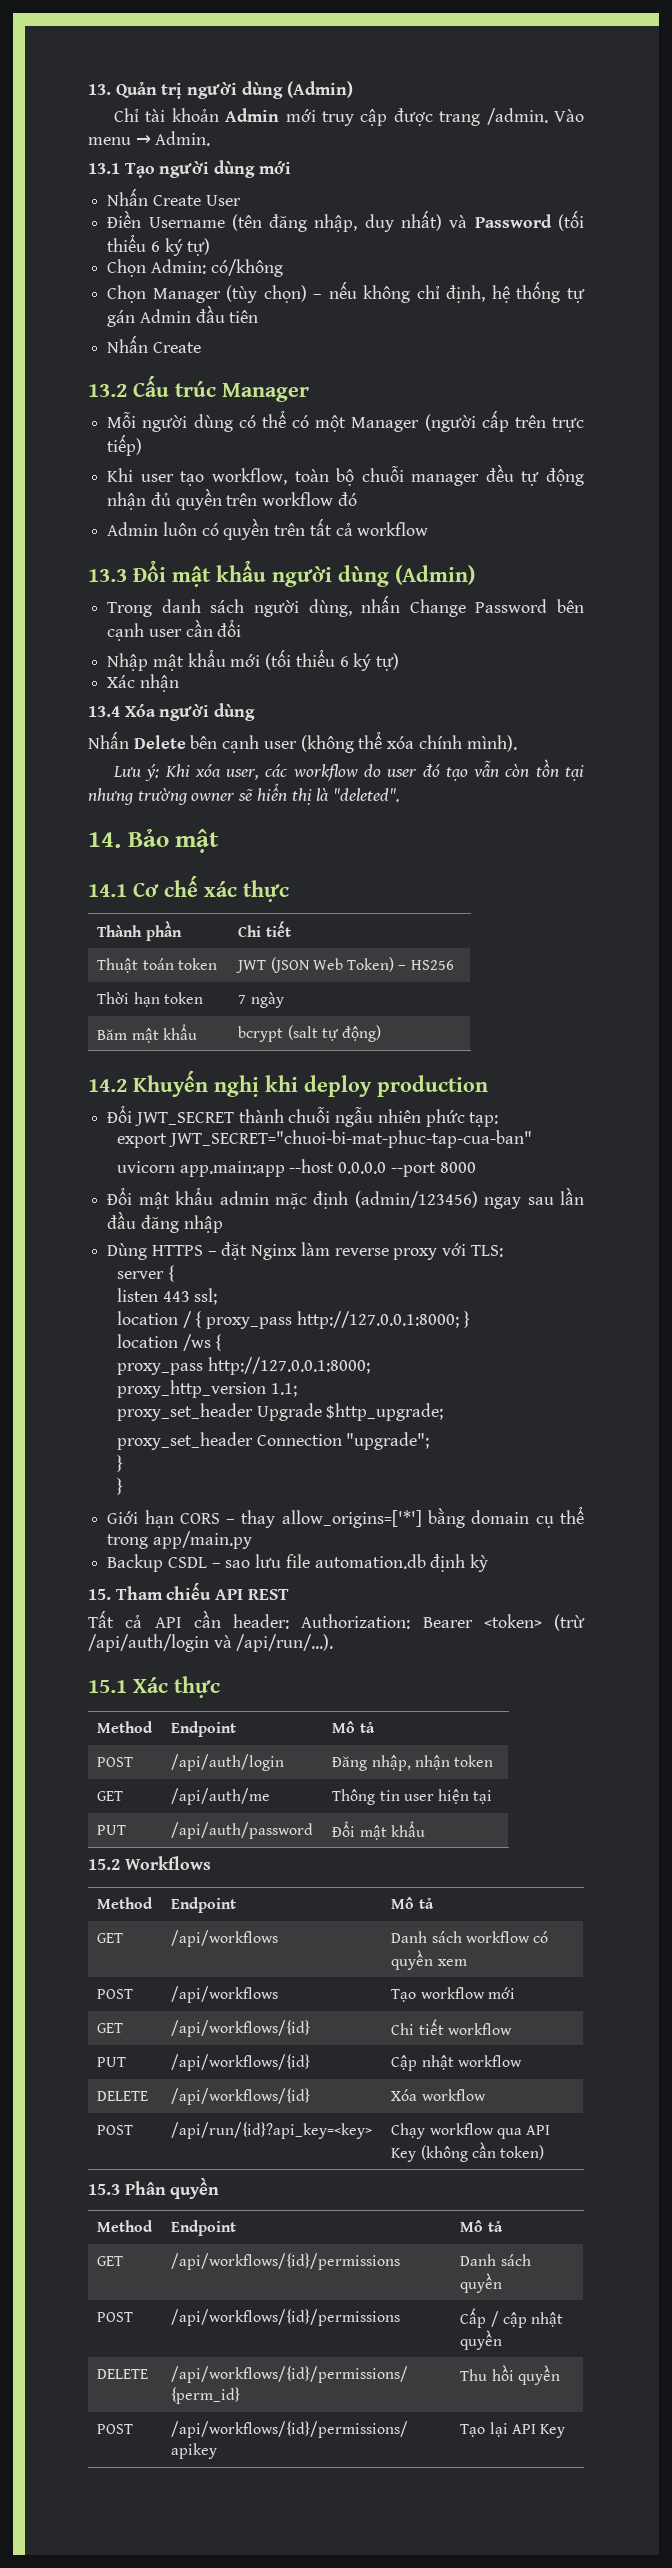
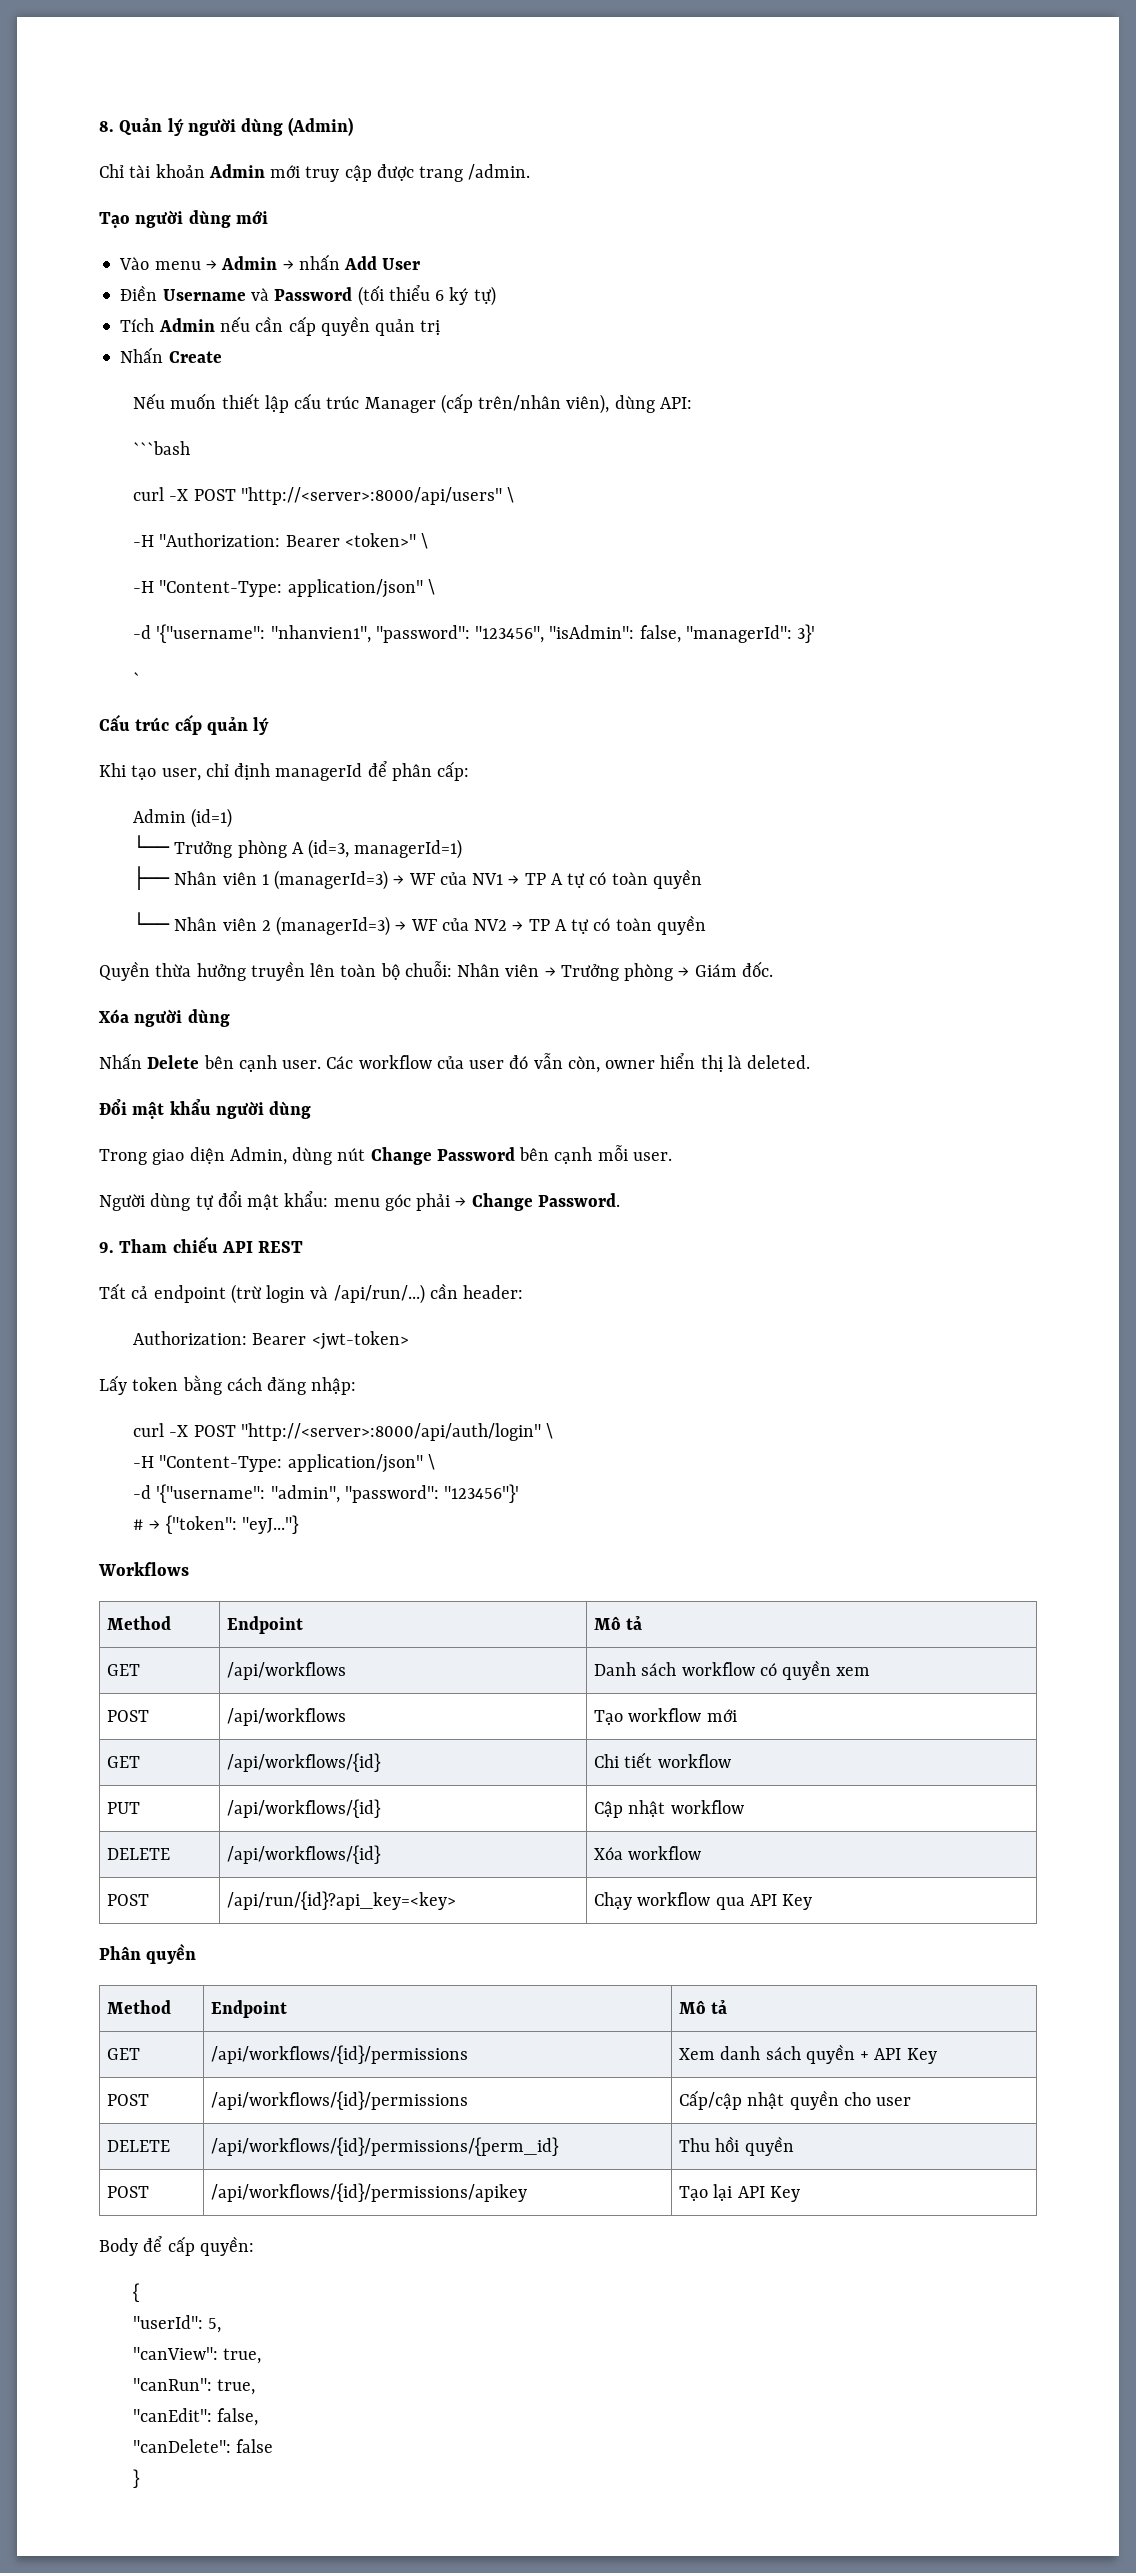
[88,82,183,99] 13. Quản trị -> [99,118,184,136] 8. Quản lý
[553,109,584,122] [88,131,211,146] [88,163,120,174] Vào menu → Admin. // 13.1 -> (531, 172) //
[107,188,241,206] [107,210,443,232] Nhấn Create User // Điền Username (tên đăng nhập, duy nhất) -> [119,254,421,270] [120,285,246,301] Vào menu → Admin → nhấn Add User // Điền Username
[107,259,283,277] [107,281,585,303] [107,305,259,327] [107,335,201,353] [88,375,309,402] [107,410,585,432] [107,434,143,456] [107,464,584,486] [107,488,357,510] [107,518,429,540] [88,560,475,587] [107,595,584,617] [107,619,242,641] [107,649,400,671] [107,674,179,692] [88,706,120,717] Chọn Admin: có/không // Chọn Manager (tùy chọn) – nếu không chỉ định, hệ thống tự gán Admin đầu tiên // Nhấn Create // 13.2 Cấu trúc Manager // Mỗi người dùng có thể có một Manager (người cấp trên trực tiếp) // Khi user tạo workflow, toàn bộ chuỗi manager đều tự động nhận đủ quyền trên workflow đó // Admin luôn có quyền trên tất cả workflow // 13.3 Đổi mật khẩu người dùng (Admin) // Trong danh sách người dùng, nhấn Change Password bên cạnh user cần đổi // Nhập mật khẩu mới (tối thiểu 6 ký tự) // Xác nhận // 13.4 -> [120,316,441,336] [120,347,222,363] [132,393,692,414] [132,441,190,455] [132,487,515,505] [132,533,429,549] [132,579,435,598] [132,624,816,643] [132,672,140,685] [99,715,270,735] [99,761,470,781] [132,808,233,828] [132,835,463,859] [132,866,702,890] [132,912,706,936] [99,961,773,981] Tích Admin nếu cần cấp quyền quản trị // Nhấn Create // Nếu muốn thiết lập cấu trúc Manager (cấp trên/nhân viên), dùng API: // ```bash // curl -X POST "http://<server>:8000/api/users" \ // -H "Authorization: Bearer <token>" \ // -H "Content-Type: application/json" \ // -d '{"username": "nhanvien1", "password": "123456", "isAdmin": false, "managerId": 3}' // ` // Cấu trúc cấp quản lý // Khi tạo user, chỉ định managerId để phân cấp: // Admin (id=1) // └── Trưởng phòng A (id=3, managerId=1) // ├── Nhân viên 1 (managerId=3) → WF của NV1 → TP A tự có toàn quyền // └── Nhân viên 2 (managerId=3) → WF của NV2 → TP A tự có toàn quyền // Quyền thừa hưởng truyền lên toàn bộ chuỗi: Nhân viên → Trưởng phòng → Giám đốc. //
[263,731,517,753] [112,759,585,781] [88,783,401,805] [88,829,220,853] [88,875,289,902] [97,921,182,941] [238,921,291,937] [97,958,217,973] [236,957,454,973] [97,992,203,1007] [238,992,284,1008] [97,1024,197,1043] [238,1025,382,1042] [88,1070,488,1097] [107,1105,499,1127] [116,1130,532,1148] [116,1159,476,1177] [107,1187,584,1209] [107,1211,223,1233] [107,1242,503,1260] [116,1265,174,1282] [116,1288,218,1305] [116,1311,470,1329] [116,1334,222,1351] [116,1357,370,1375] [116,1380,297,1398] [116,1403,444,1421] [116,1432,430,1450] [116,1455,123,1472] [116,1478,123,1495] [107,1506,584,1528] [107,1531,252,1549] [107,1554,489,1572] [88,1589,111,1600] user (không thể xóa chính mình). // Lưu ý: Khi xóa user, các workflow do user đó tạo vẫn còn tồn tại nhưng trường owner sẽ hiển thị là "deleted". // 14. Bảo mật // 14.1 Cơ chế xác thực // Thành phần | Chi tiết // Thuật toán token | JWT (JSON Web Token) – HS256 // Thời hạn token | 7 ngày // Băm mật khẩu | bcrypt (salt tự động) // 14.2 Khuyến nghị khi deploy production // Đổi JWT_SECRET thành chuỗi ngẫu nhiên phức tạp: // export JWT_SECRET="chuoi-bi-mat-phuc-tap-cua-ban" // uvicorn app.main:app --host 0.0.0.0 --port 8000 // Đổi mật khẩu admin mặc định (admin/123456) ngay sau lần đầu đăng nhập // Dùng HTTPS – đặt Nginx làm reverse proxy với TLS: // server { // listen 443 ssl; // location / { proxy_pass http://127.0.0.1:8000; } // location /ws { // proxy_pass http://127.0.0.1:8000; // proxy_http_version 1.1; // proxy_set_header Upgrade $http_upgrade; // proxy_set_header Connection "upgrade"; // } // } // Giới hạn CORS – thay allow_origins=['*'] bằng domain cụ thể trong app/main.py // Backup CSDL – sao lưu file automation.db định kỳ // 15. -> [282,1053,811,1073] [99,1099,312,1119] [99,1145,672,1165] [99,1191,620,1211] [99,1242,114,1253] user. Các workflow của user đó vẫn còn, owner hiển thị là deleted. // Đổi mật khẩu người dùng // Trong giao diện Admin, dùng nút Change Password bên cạnh mỗi user. // Người dùng tự đổi mật khẩu: menu góc phải → Change Password. // 9.
[154,1617,182,1628] API -> [153,1284,425,1304] endpoint (trừ login và /api/run/...)
(289, 1621) none -> (524, 1292) //
[483,1614,585,1631] [88,1634,334,1652] [88,1676,220,1698] [97,1721,154,1733] [171,1721,237,1737] [332,1721,375,1733] [97,1757,134,1767] [171,1754,285,1771] [332,1755,494,1771] [97,1791,124,1801] [171,1788,271,1805] [332,1789,493,1805] [97,1825,127,1835] [171,1822,314,1839] [332,1821,425,1840] [88,1859,120,1870] <token> (trừ /api/auth/login và /api/run/...). // 15.1 Xác thực // Method | Endpoint | Mô tả // POST | /api/auth/login | Đăng nhập, nhận token // GET | /api/auth/me | Thông tin user hiện tại // PUT | /api/auth/password | Đổi mật khẩu // 15.2 -> [311,1331,409,1350] [99,1375,357,1395] [132,1423,554,1441] [132,1454,435,1473] [132,1484,520,1503] [132,1515,299,1534] <jwt-token> // Lấy token bằng cách đăng nhập: // curl -X POST "http://<server>:8000/api/auth/login" \ // -H "Content-Type: application/json" \ // -d '{"username": "admin", "password": "123456"}' // # → {"token": "eyJ..."} //
[420,2142,545,2162] [88,2184,120,2195] (không cần token) // 15.3 -> (813, 1902) //
[460,2254,497,2266] Danh -> [679,2046,761,2060] Xem danh
(503, 2283) none -> [860,2048,937,2064] + API Key
[460,2308,527,2328] Cấp / cập -> [679,2090,743,2110] Cấp/cập
(503, 2340) none -> [843,2092,912,2106] cho user
(566, 2431) none -> [99,2236,254,2256] [132,2283,140,2302] [132,2315,222,2333] [132,2347,262,2364] [132,2378,256,2395] [132,2408,259,2426] [132,2439,274,2453] [132,2469,140,2488] // Body để cấp quyền: // { // "userId": 5, // "canView": true, // "canRun": true, // "canEdit": false, // "canDelete": false // }

